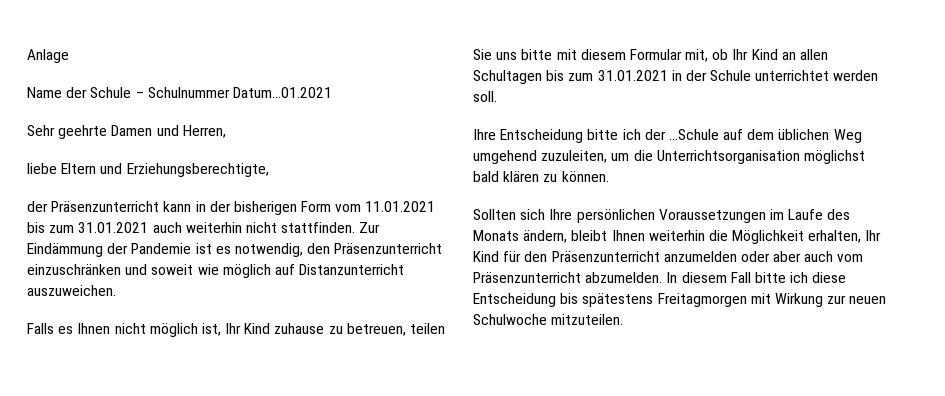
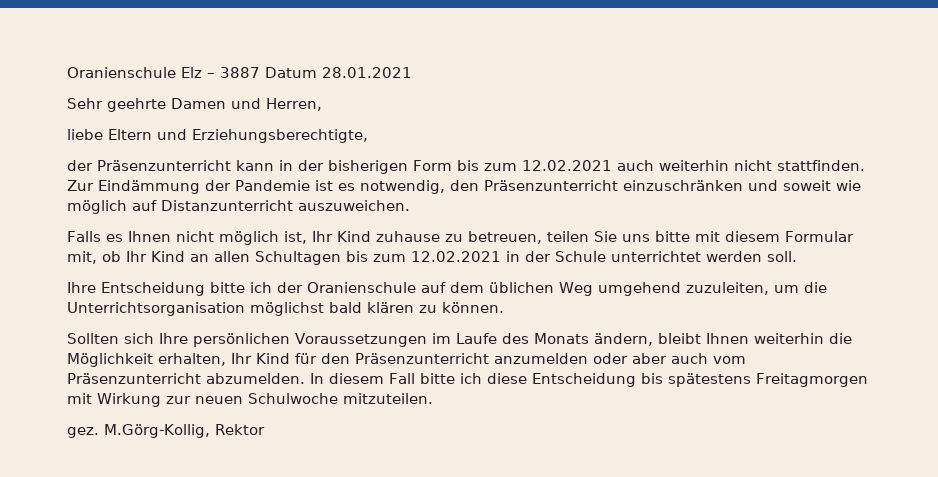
[27,49,69,63] [27,87,332,98] Anlage // Name der Schule – Schulnummer Datum…01.2021 -> [67,67,412,78] Oranienschule Elz – 3887 Datum 28.01.2021
[335,201,436,212] [27,222,149,233] vom 11.01.2021 bis zum 31.01.2021 -> [457,160,612,171] bis zum 12.02.2021
[597,70,668,81] 31.01.2021 -> [411,251,501,262] 12.02.2021
[668,129,719,140] …Schule -> [307,282,416,293] Oranienschule
(624, 319) none -> [67,424,265,438] // gez. M.Görg-Kollig, Rektor

